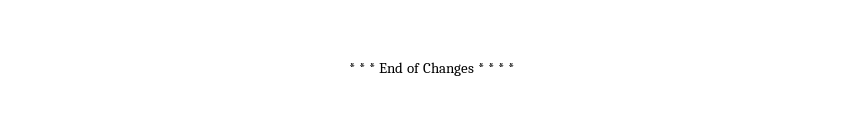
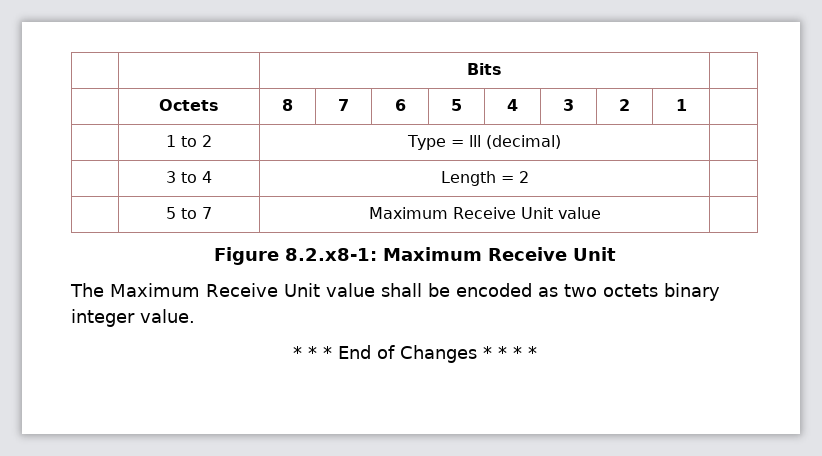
(349, 68) none -> [467,63,503,75] [159,99,219,111] [282,99,293,111] [338,99,349,111] [394,99,406,111] [451,99,462,111] [507,99,518,111] [563,99,574,111] [619,99,630,111] [675,99,687,111] [166,135,212,147] [406,135,562,150] [166,171,212,183] [440,171,529,186] [166,207,212,219] [368,207,601,219] [213,247,616,265] [70,283,720,301] [71,309,195,327] | | Bits | // | Octets | 8 | 7 | 6 | 5 | 4 | 3 | 2 | 1 | // | 1 to 2 | Type = lll (decimal) | // | 3 to 4 | Length = 2 | // | 5 to 7 | Maximum Receive Unit value | // Figure 8.2.x8-1: Maximum Receive Unit // The Maximum Receive Unit value shall be encoded as two octets binary integer value. //

